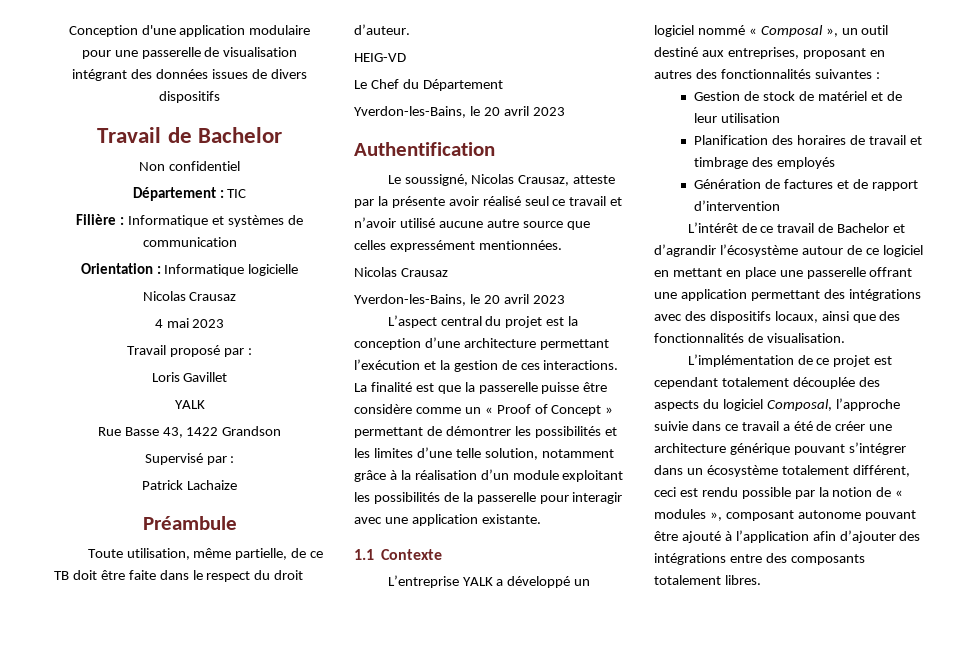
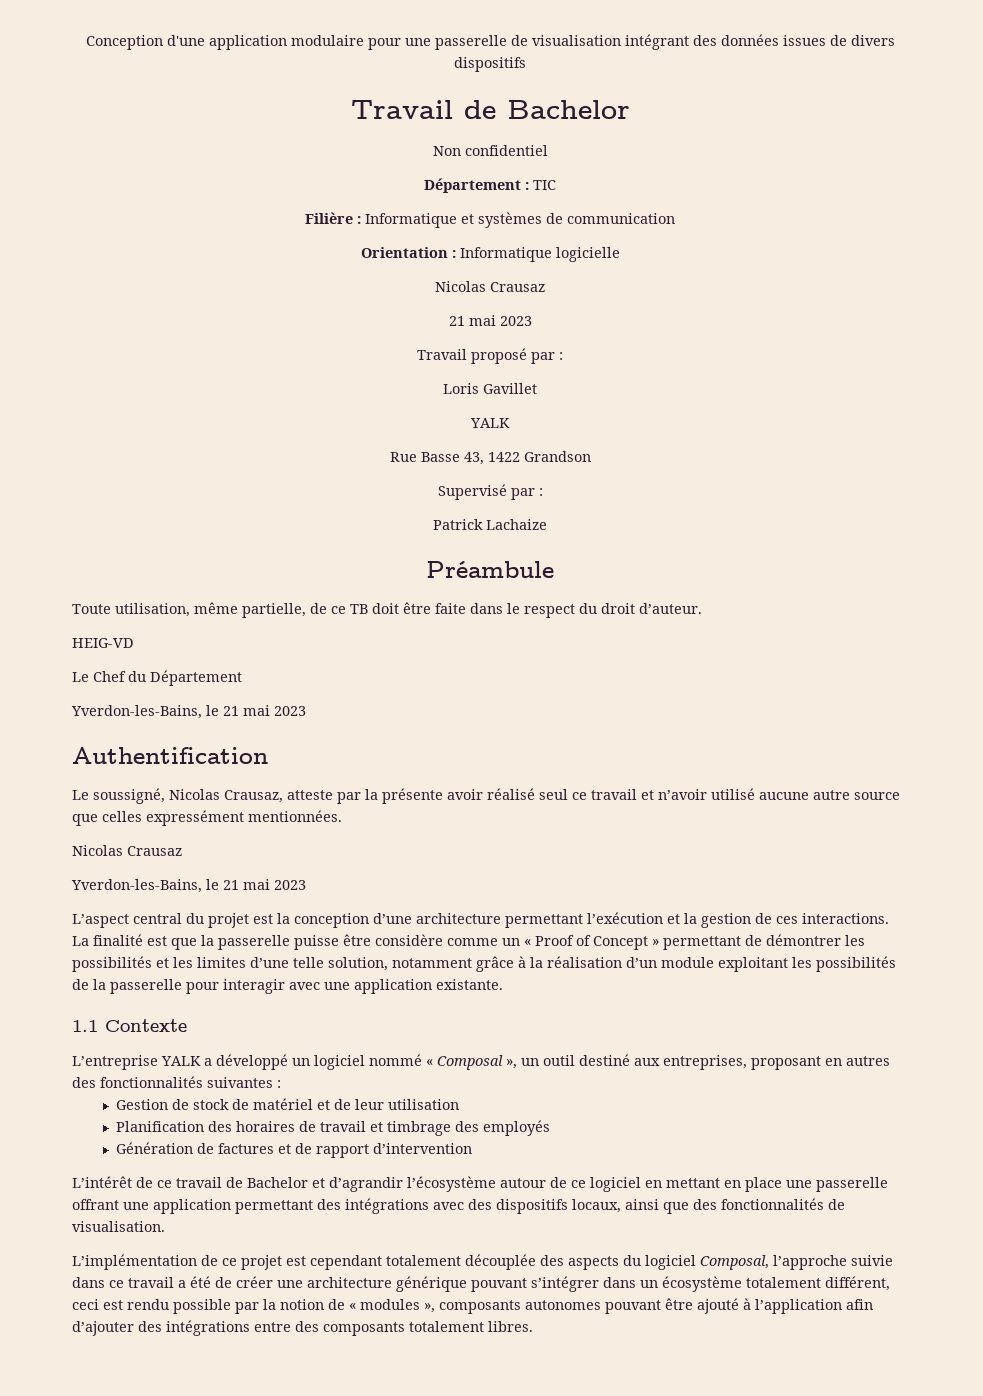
[154,319,163,328] 4 -> [448,316,465,326] 21
[483,106,529,116] 20 avril -> [223,705,270,716] 21 mai
[483,294,529,304] 20 avril -> [223,879,270,890] 21 mai
[725,510,861,521] composant autonome -> [439,1300,601,1314] composants autonomes

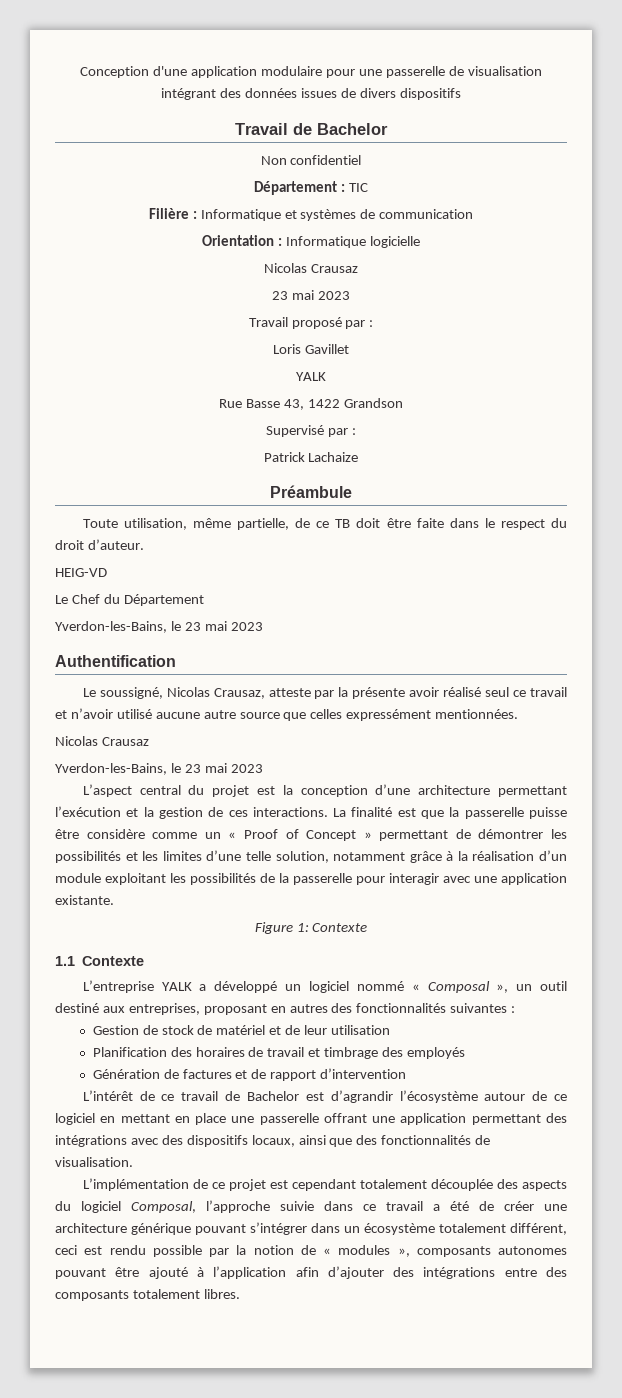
[448,316,465,326] 21 -> [272,291,289,300] 23
[223,706,239,716] 21 -> [184,622,201,631] 23
[223,880,239,890] 21 -> [184,764,201,773] 23
(503, 984) none -> [254,922,368,934] // Figure 1: Contexte
[312,1178,325,1188] et -> [305,1092,324,1101] est

